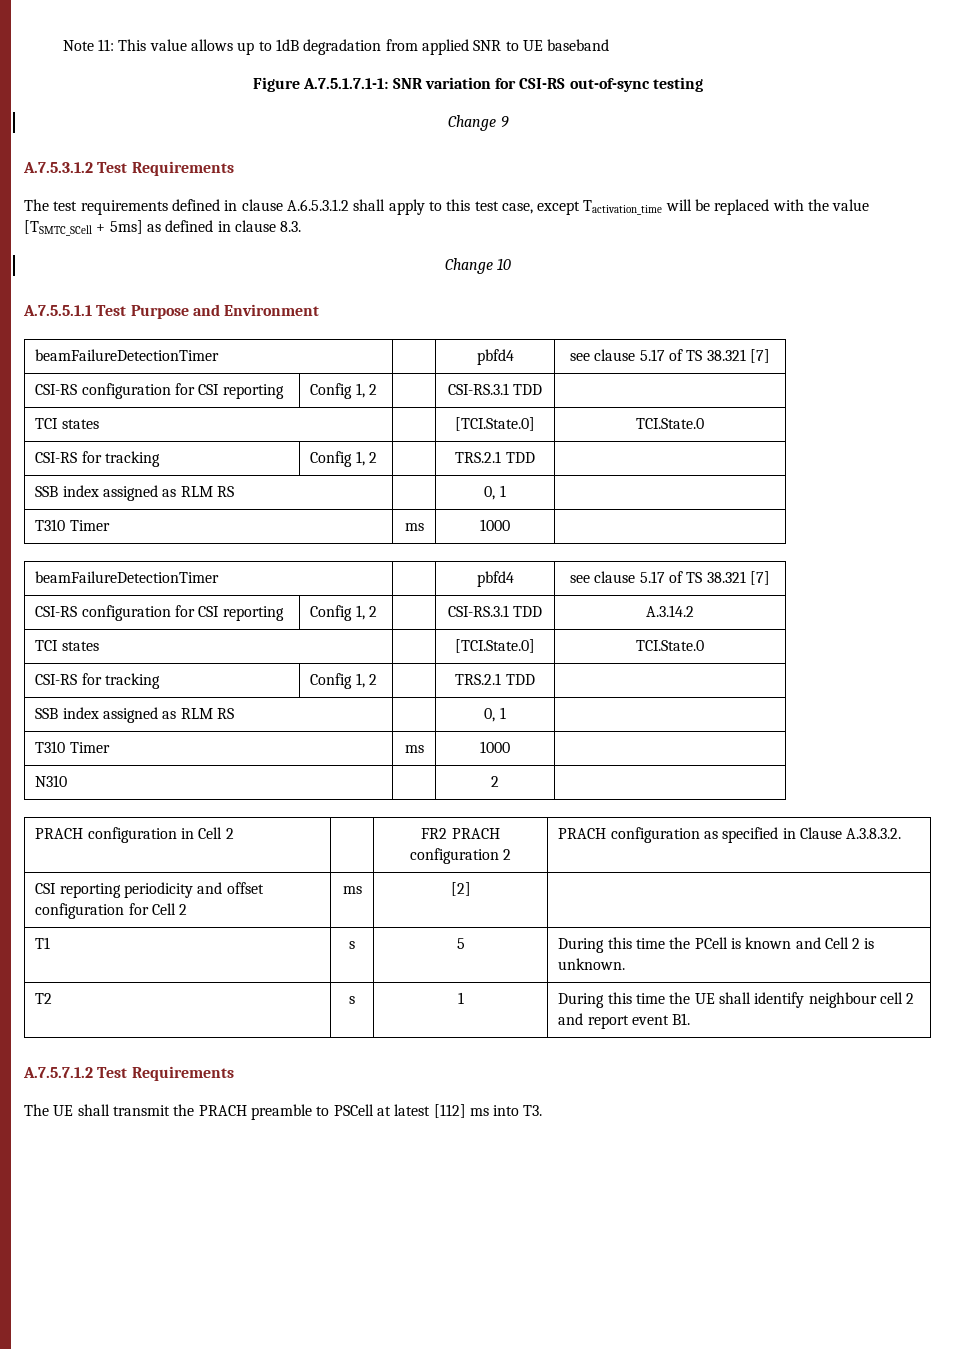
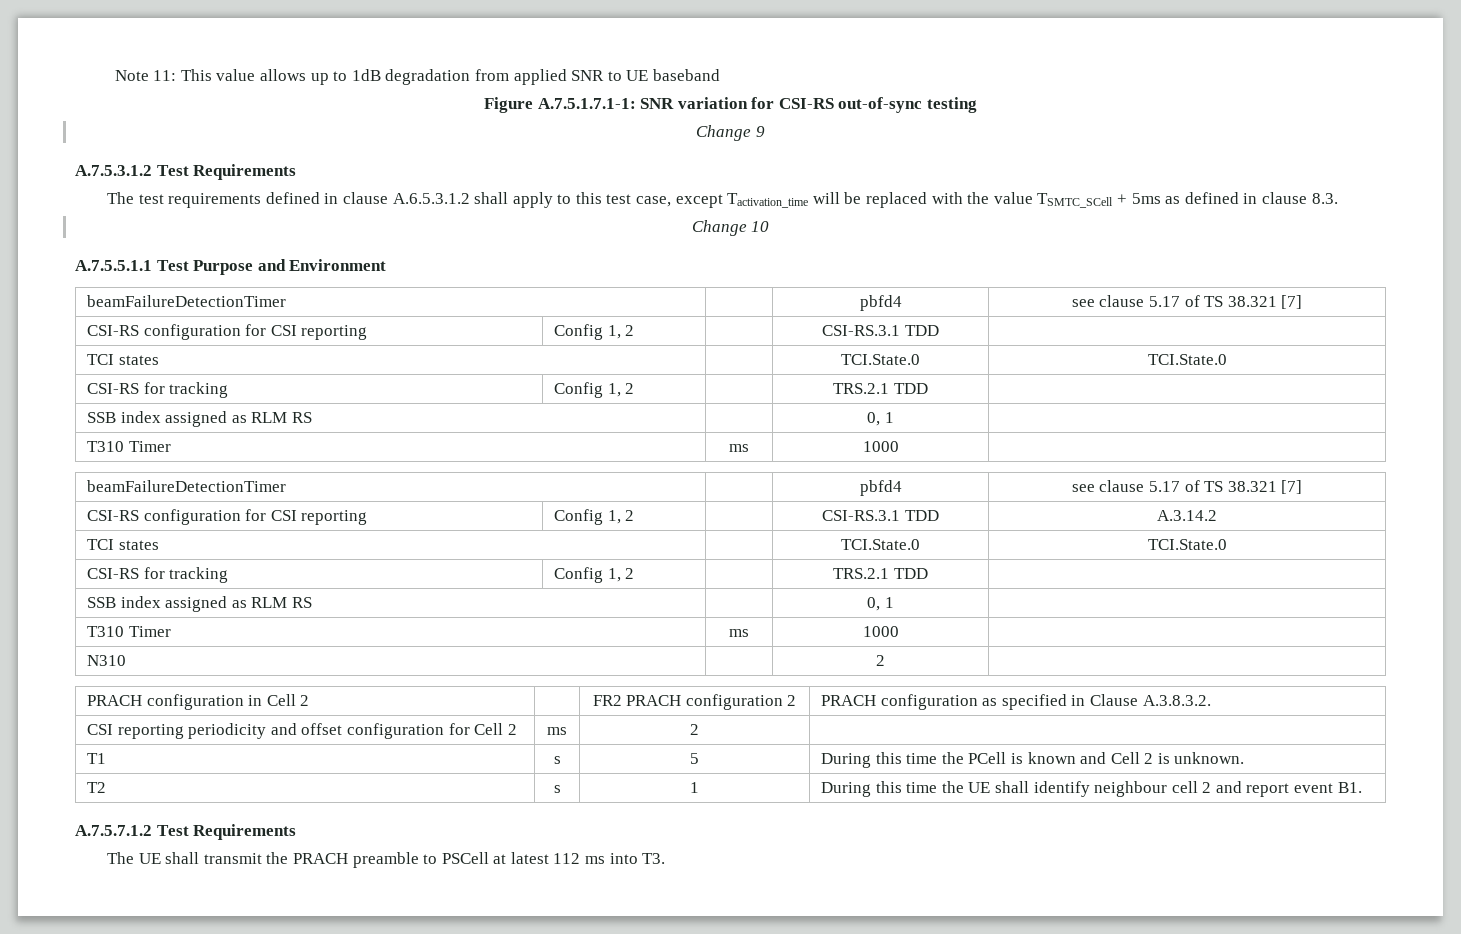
[24,220,143,236] [TSMTC_SCell + 5ms] -> [1037,193,1161,208] TSMTC_SCell + 5ms
[455,417,535,431] [TCI.State.0] -> [841,354,920,365] TCI.State.0
[455,639,535,653] [TCI.State.0] -> [841,539,920,550] TCI.State.0
[450,882,471,896] [2] -> [690,724,699,735] 2
[433,1104,466,1118] [112] -> [553,853,581,864] 112

